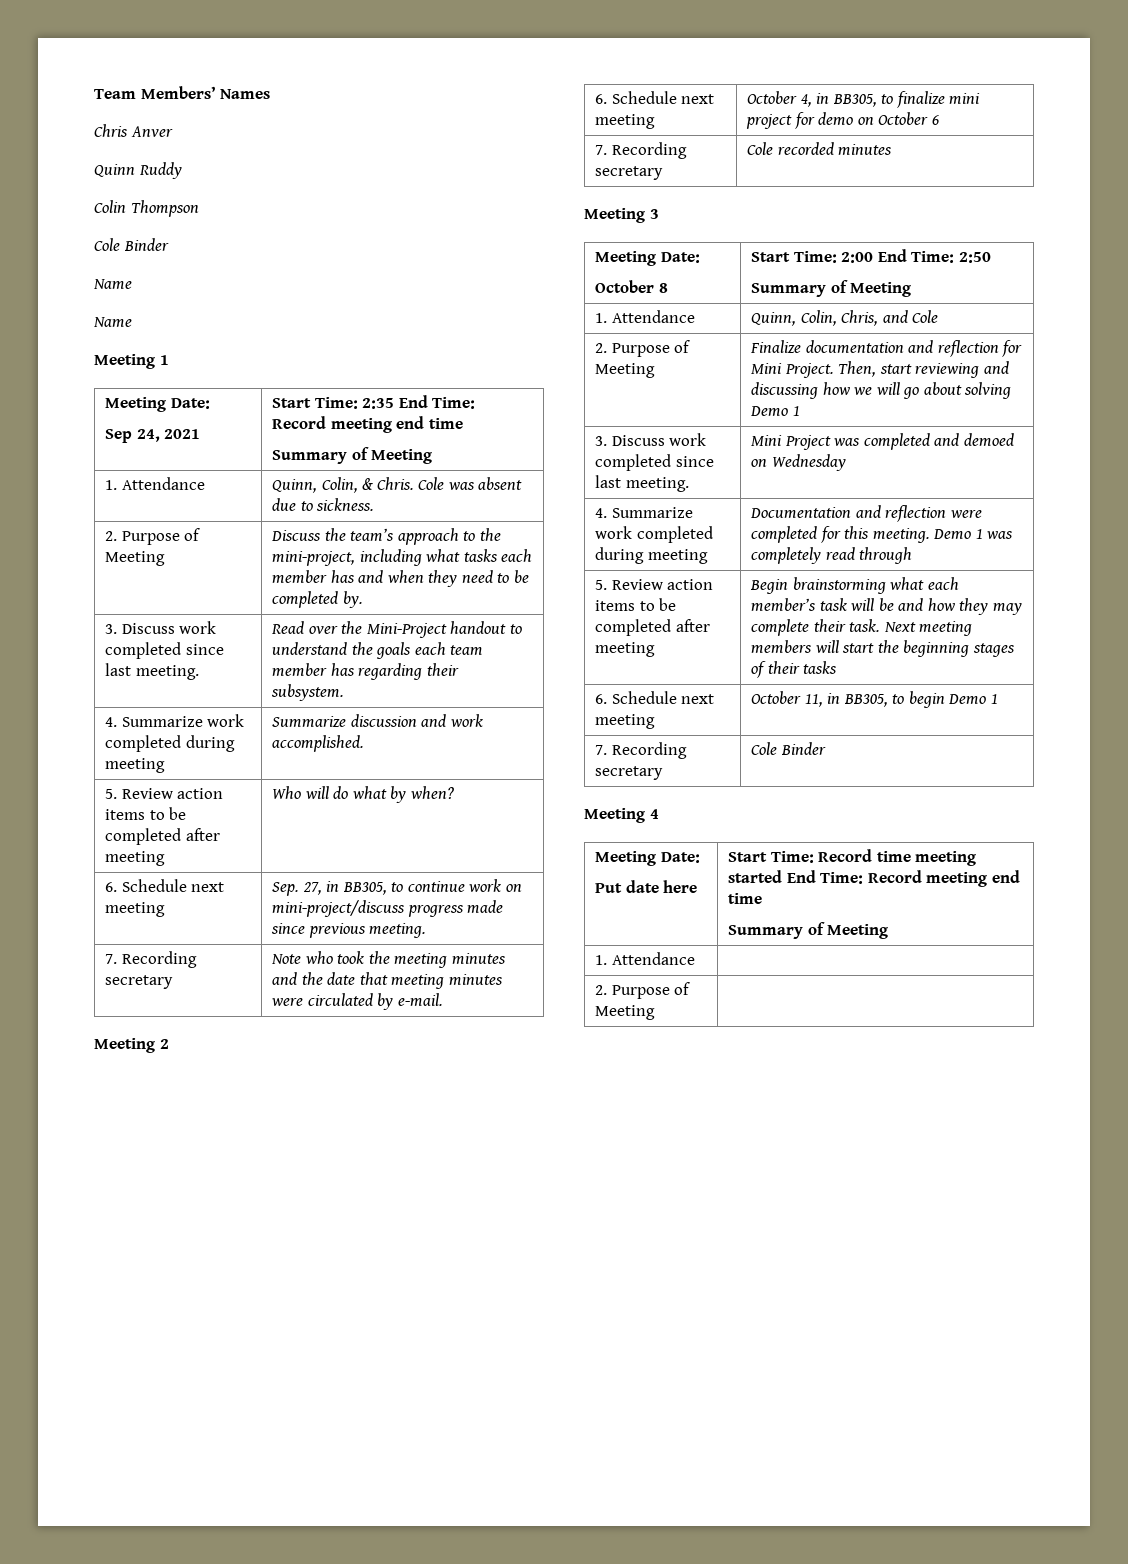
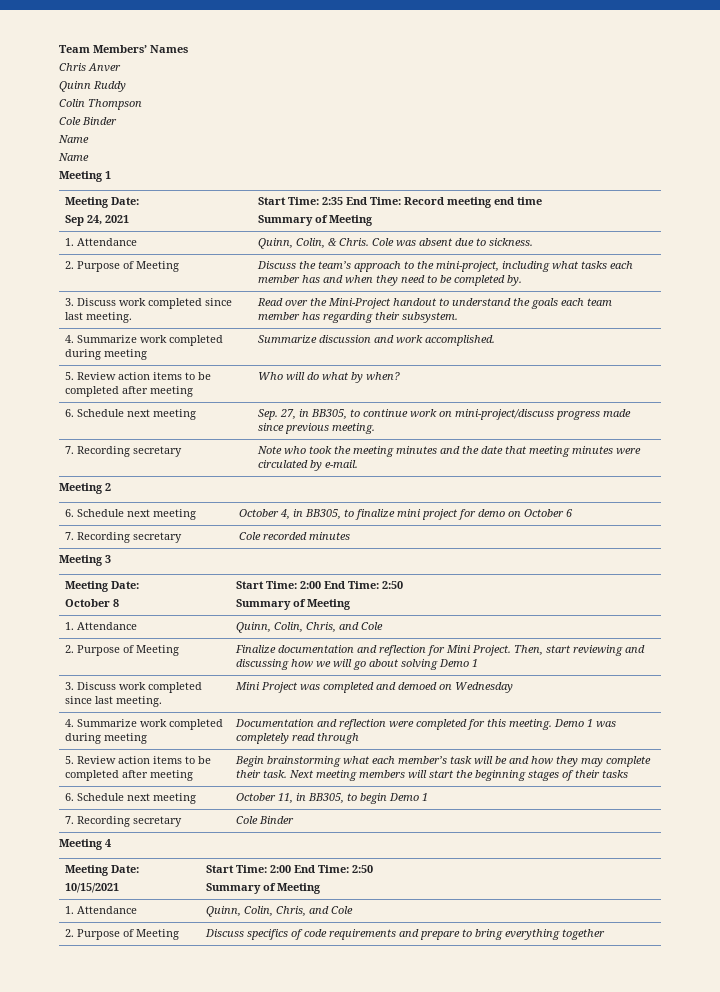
[594,880,698,893] [727,849,977,866] [727,870,1020,887] [727,893,762,904] [727,922,889,939] [594,952,695,965] [594,982,691,999] [594,1005,655,1020] Put date here | Start Time: Record time meeting started End Time: Record meeting end time // Summary of Meeting // 1. Attendance | // 2. Purpose of Meeting | -> [64,883,119,893] [205,865,373,873] [205,883,321,894] [64,906,137,914] [205,906,353,917] [64,929,179,940] [204,929,605,940] 10/15/2021 | Start Time: 2:00 End Time: 2:50 // Summary of Meeting // 1. Attendance | Quinn, Colin, Chris, and Cole // 2. Purpose of Meeting | Discuss specifics of code requirements and prepare to bring everything together

